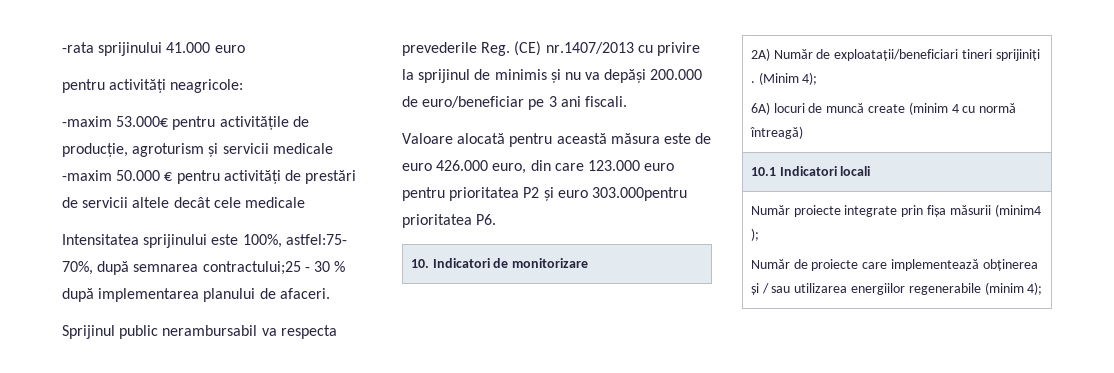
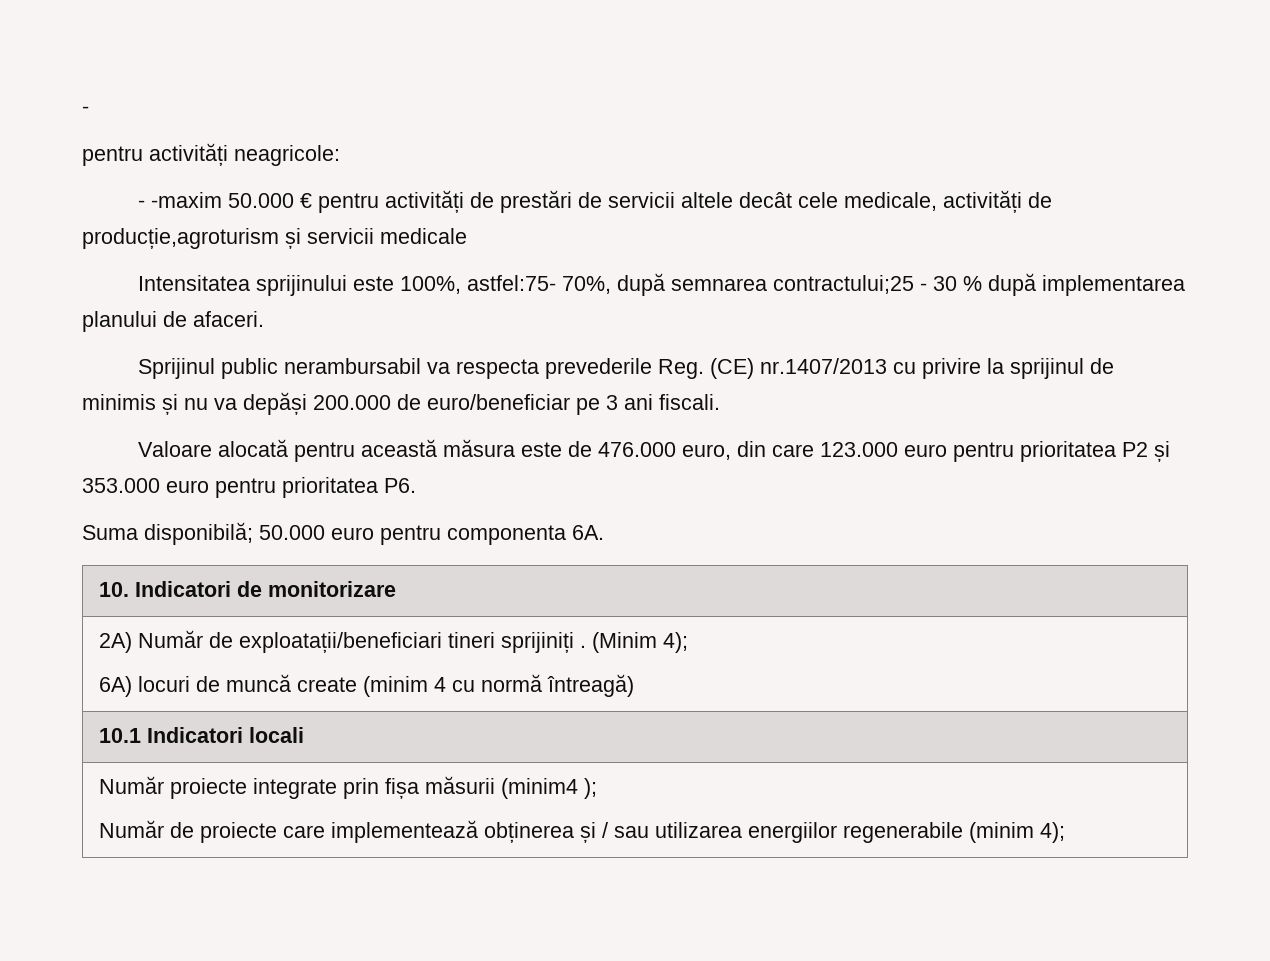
[62,42,245,56] -rata sprijinului 41.000 euro -> [82,106,89,114] -
[62,116,309,130] [62,143,333,157] -maxim 53.000€ pentru activitățile de producție, agroturism și servicii medicale -> [137,200,145,208] -
(241, 202) none -> [843,190,1052,213] [82,228,374,249] medicale, activități de producție,agroturism și servicii
[402,160,489,171] euro 426.000 -> [597,442,676,457] 476.000
[557,187,687,201] euro 303.000pentru -> [82,478,276,498] 353.000 euro pentru
(497, 219) none -> [82,522,604,545] // Suma disponibilă; 50.000 euro pentru componenta 6A.

